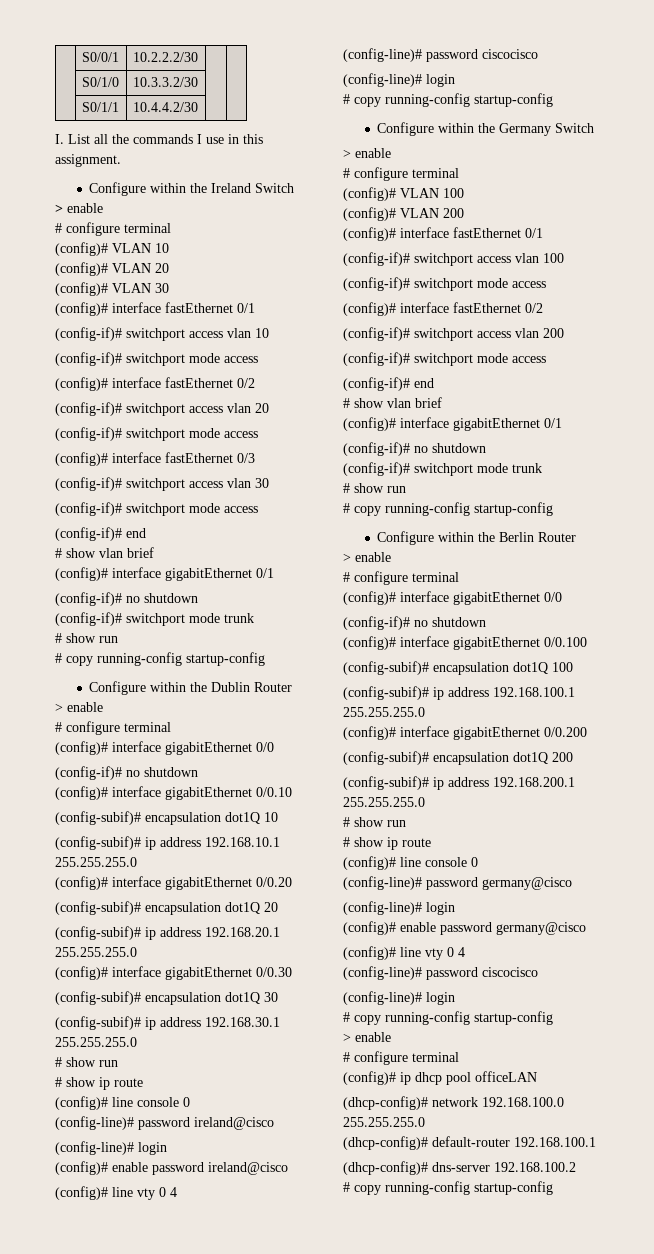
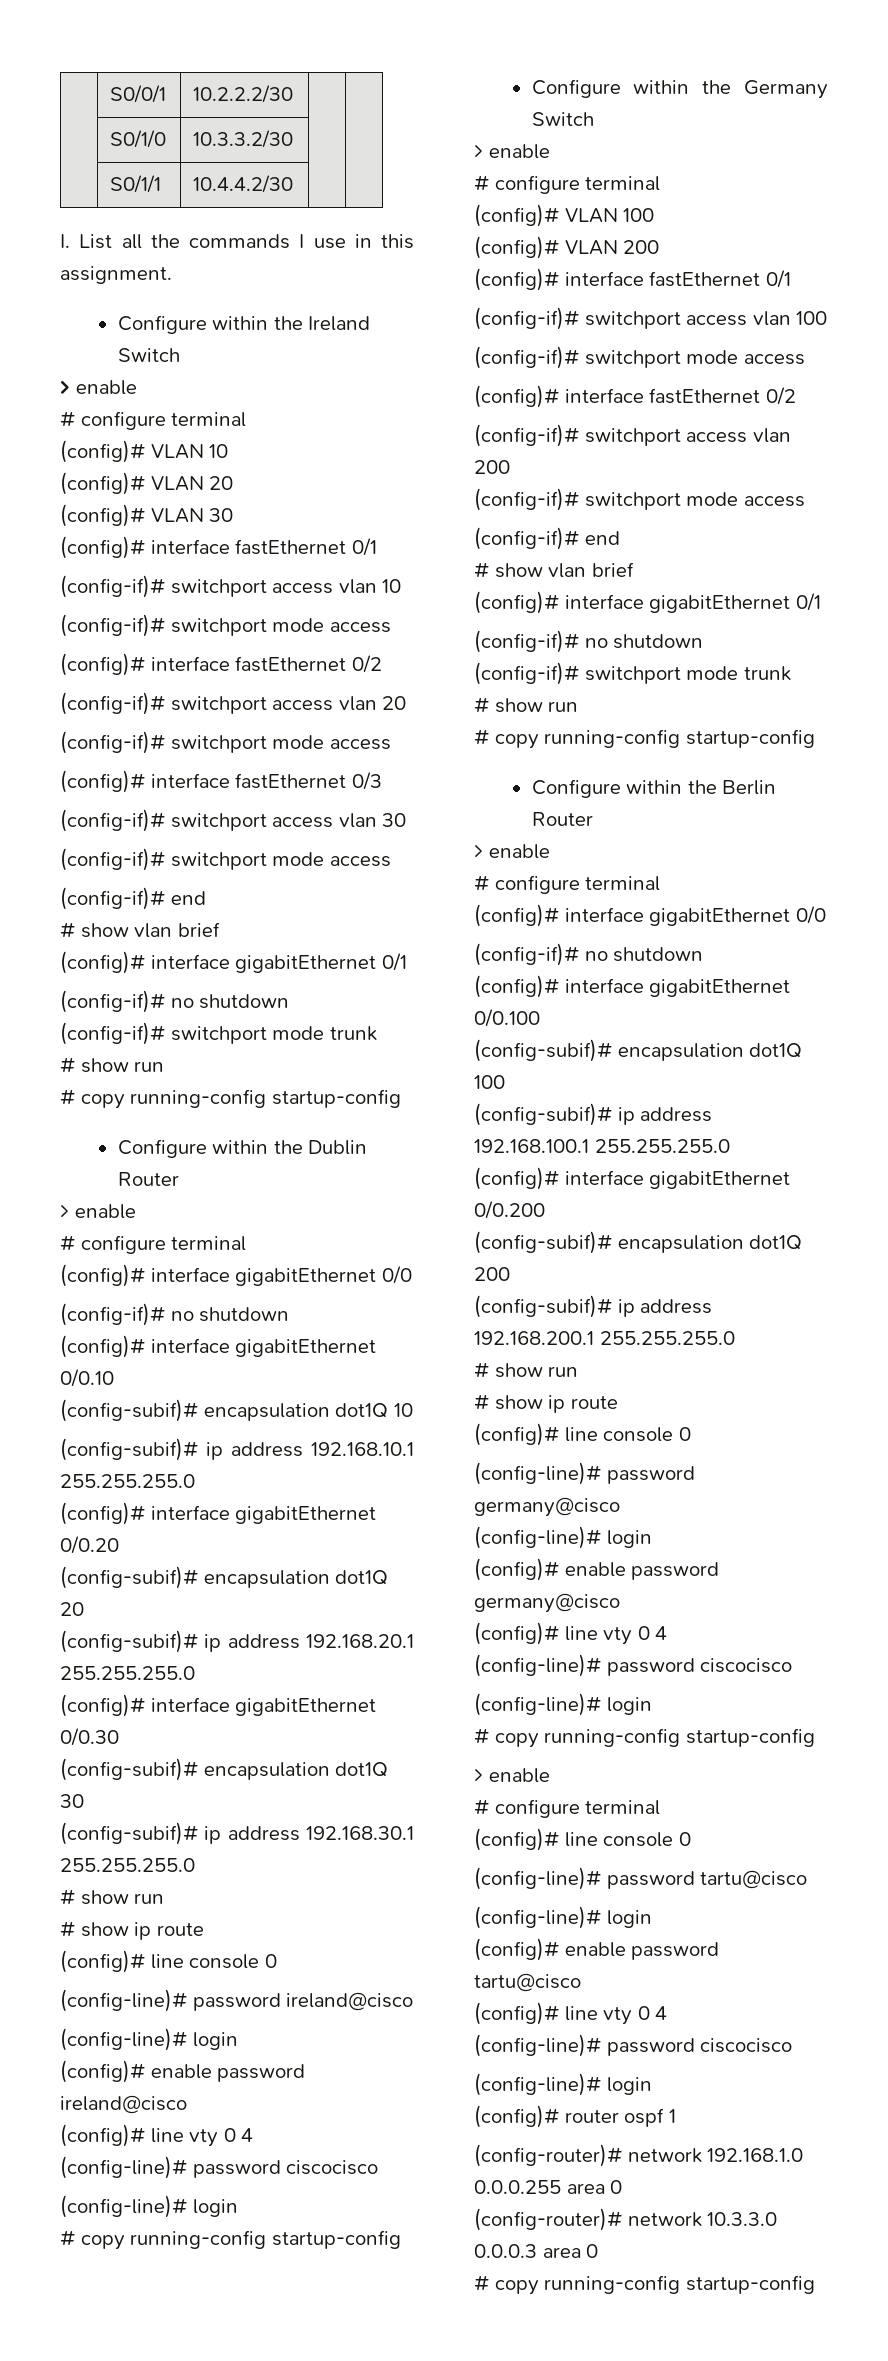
[400,1071,537,1085] [343,1096,564,1110] [343,1117,425,1127] [343,1136,596,1150] [343,1161,576,1175] ip dhcp pool officeLAN // (dhcp-config)# network 192.168.100.0 255.255.255.0 // (dhcp-config)# default-router 192.168.100.1 // (dhcp-config)# dns-server 192.168.100.2 -> [564,1832,691,1847] [474,1867,808,1890] [474,1906,652,1929] [474,1938,720,1961] [474,1973,581,1992] [474,2002,668,2025] [474,2034,793,2057] [474,2073,652,2096] [474,2105,676,2128] [474,2144,804,2167] [474,2180,623,2194] [474,2208,778,2231] [474,2244,599,2258] line console 0 // (config-line)# password tartu@cisco // (config-line)# login // (config)# enable password tartu@cisco // (config)# line vty 0 4 // (config-line)# password ciscocisco // (config-line)# login // (config)# router ospf 1 // (config-router)# network 192.168.1.0 0.0.0.255 area 0 // (config-router)# network 10.3.3.0 0.0.0.3 area 0

